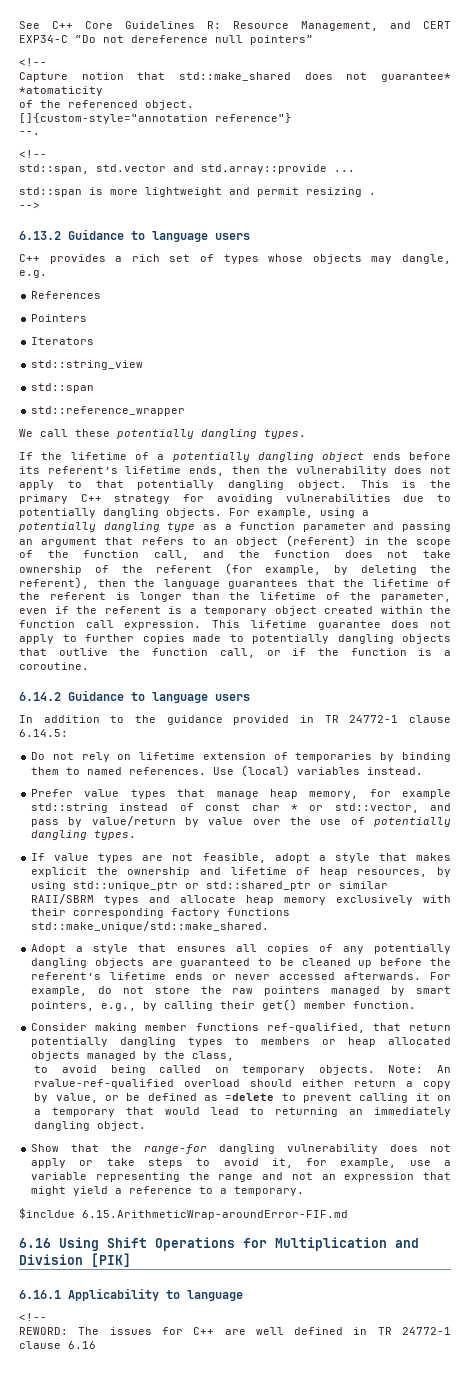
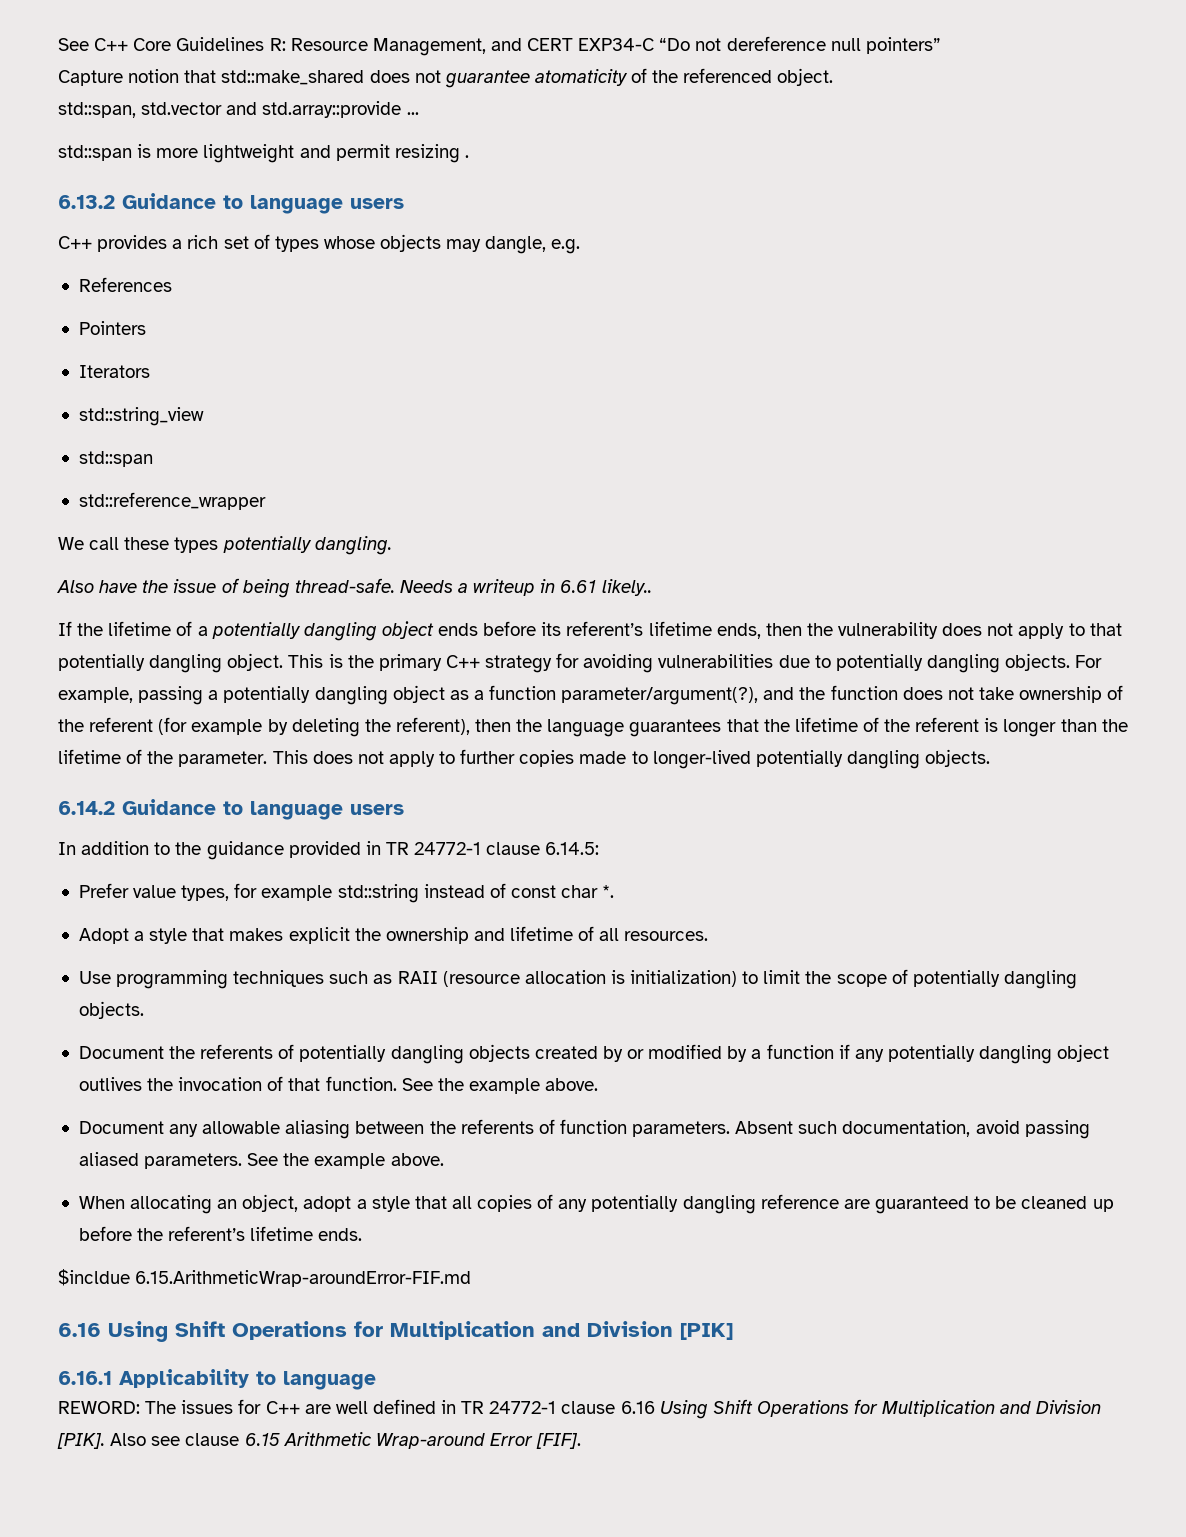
[19,58,47,66] // <!-- -> (941, 45) none
[381,72,452,82] [19,86,103,96] guarantee* *atomaticity // -> [444,69,628,88] guarantee atomaticity
[19,113,292,124] [19,131,40,135] [19,150,47,158] // []{custom-style="annotation reference"} // --. // <!-- -> (834, 77) none
[19,202,40,209] // --> -> (469, 156) none
[117,429,306,439] potentially dangling types. -> [174,536,392,555] [57,578,652,598] types potentially dangling. // Also have the issue of being thread-safe. Needs a writeup in 6.61 likely..
[320,508,369,518] [19,522,196,532] using a potentially dangling type -> [138,685,445,705] passing a potentially dangling object
[302,522,451,532] [19,535,451,547] [19,550,189,560] parameter and passing an argument that refers to an object (referent) in the scope of the function call, -> [561,687,759,705] parameter/argument(?),
[265,565,322,575] example, -> [191,719,263,735] example
[381,592,452,602] [19,606,451,616] [19,620,381,630] parameter, even if the referent is a temporary object created within the function call expression. This lifetime guarantee -> [178,750,308,767] parameter. This
[252,634,451,644] [19,648,451,658] [19,662,89,670] potentially dangling objects that outlive the function call, or if the function is a coroutine. -> [652,749,991,769] longer-lived potentially dangling objects.
[31,752,451,762] [31,765,424,777] [31,789,359,799] Do not rely on lifetime extension of temporaries by binding them to named references. Use (local) variables instead. // Prefer value types that manage heap memory, -> [78,883,230,901] Prefer value types,
[290,803,452,813] [31,816,451,827] [31,830,137,840] [31,853,310,863] * or std::vector, and pass by value/return by value over the use of potentially dangling types. // If value types are not feasible, adopt -> [602,885,615,898] [78,928,129,944] *. // Adopt
[319,867,452,877] [31,881,389,891] [31,894,451,905] [31,908,291,918] [31,921,270,932] [31,944,226,954] heap resources, by using std::unique_ptr or std::shared_ptr or similar RAII/SBRM types and allocate heap memory exclusively with their corresponding factory functions std::make_unique/std::make_shared. // Adopt a style that ensures -> [599,928,709,941] [78,969,1077,989] [78,1001,144,1019] [78,1044,1110,1064] [78,1076,599,1094] [78,1119,1090,1139] [78,1152,444,1169] [78,1194,447,1214] all resources. // Use programming techniques such as RAII (resource allocation is initialization) to limit the scope of potentially dangling objects. // Document the referents of potentially dangling objects created by or modified by a function if any potentially dangling object outlives the invocation of that function. See the example above. // Document any allowable aliasing between the referents of function parameters. Absent such documentation, avoid passing aliased parameters. See the example above. // When allocating an object, adopt a style that
[94,958,144,968] objects -> [760,1194,839,1209] reference
[175,972,451,980] [31,986,451,996] [31,999,417,1011] [31,1023,451,1033] [31,1037,451,1047] [31,1051,235,1061] [34,1065,451,1075] [34,1079,451,1089] [34,1093,452,1103] [34,1107,451,1117] [34,1121,147,1131] [31,1144,451,1154] [31,1158,452,1168] [31,1172,452,1182] [31,1186,305,1196] ends or never accessed afterwards. For example, do not store the raw pointers managed by smart pointers, e.g., by calling their get() member function. // Consider making member functions ref-qualified, that return potentially dangling types to members or heap allocated objects managed by the class, // to avoid being called on temporary objects. Note: An rvalue-ref-qualified overload should either return a copy by value, or be defined as =delete to prevent calling it on a temporary that would lead to returning an immediately dangling object. // Show that the range-for dangling vulnerability does not apply or take steps to avoid it, for example, use a variable representing the range and not an expression that might yield a reference to a temporary. -> [318,1228,363,1241] ends.
[19,1313,47,1321] // <!-- -> (376, 1380) none
(96, 1345) none -> [659,1399,1102,1419] [57,1432,582,1449] Using Shift Operations for Multiplication and Division [PIK]. Also see clause 6.15 Arithmetic Wrap-around Error [FIF].

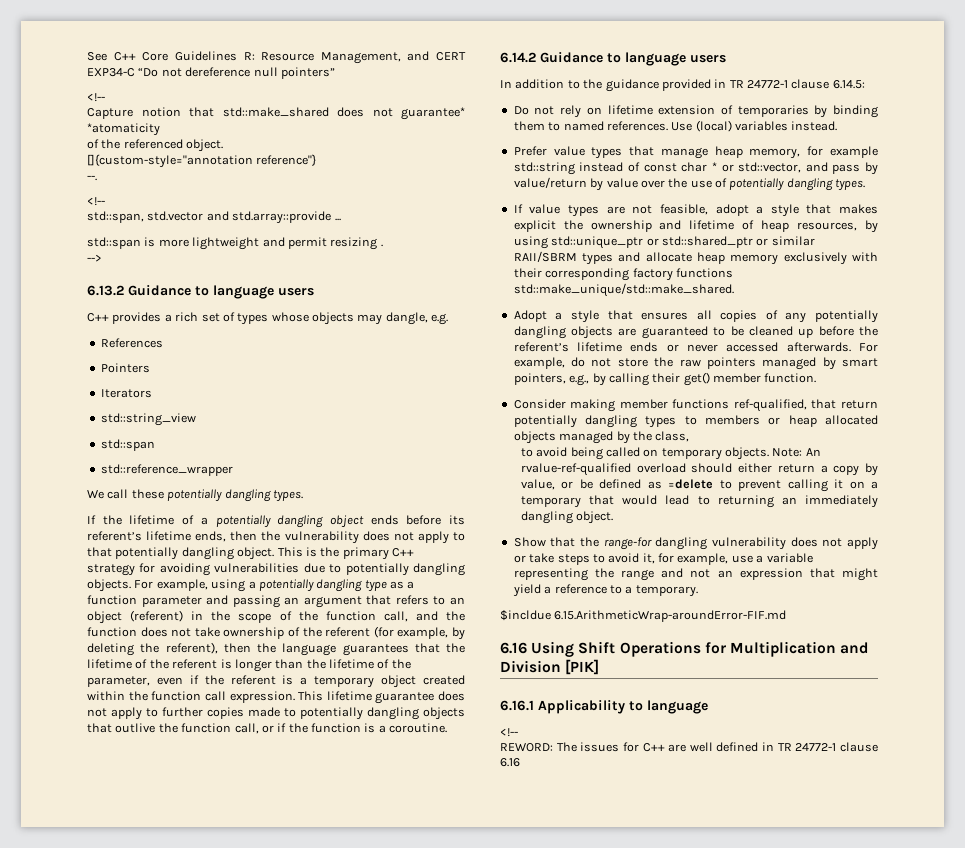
(941, 45) none -> [87,93,105,102] // <!--
[444,69,628,88] guarantee atomaticity -> [401,107,465,120] [87,123,160,136] guarantee* *atomaticity //
(834, 77) none -> [87,154,317,168] [87,175,97,181] [87,197,105,206] // []{custom-style="annotation reference"} // --. // <!--
(469, 156) none -> [87,254,102,262] // -->
[174,536,392,555] [57,578,652,598] types potentially dangling. // Also have the issue of being thread-safe. Needs a writeup in 6.61 likely.. -> [167,489,303,502] potentially dangling types.
[138,685,445,705] passing a potentially dangling object -> [211,579,387,592] using a potentially dangling type
[561,687,759,705] parameter/argument(?), -> [141,595,465,608] [87,610,408,624] parameter and passing an argument that refers to an object (referent) in the scope of the function call,
[191,719,263,735] example -> [397,627,449,639] example,
[178,750,308,767] parameter. This -> [87,675,465,688] [87,691,435,704] parameter, even if the referent is a temporary object created within the function call expression. This lifetime guarantee
[652,749,991,769] longer-lived potentially dangling objects. -> [300,707,465,720] [87,723,448,734] potentially dangling objects that outlive the function call, or if the function is a coroutine.
[78,883,230,901] Prefer value types, -> [513,105,878,118] [513,120,838,132] [513,146,801,159] Do not rely on lifetime extension of temporaries by binding them to named references. Use (local) variables instead. // Prefer value types that manage heap memory,
[602,885,615,898] [78,928,129,944] *. // Adopt -> [711,162,878,175] [513,177,866,191] [513,204,749,217] * or std::vector, and pass by value/return by value over the use of potentially dangling types. // If value types are not feasible, adopt
[599,928,709,941] [78,969,1077,989] [78,1001,144,1019] [78,1044,1110,1064] [78,1076,599,1094] [78,1119,1090,1139] [78,1152,444,1169] [78,1194,447,1214] all resources. // Use programming techniques such as RAII (resource allocation is initialization) to limit the scope of potentially dangling objects. // Document the referents of potentially dangling objects created by or modified by a function if any potentially dangling object outlives the invocation of that function. See the example above. // Document any allowable aliasing between the referents of function parameters. Absent such documentation, avoid passing aliased parameters. See the example above. // When allocating an object, adopt a style that -> [761,220,878,233] [513,236,815,249] [513,251,878,265] [513,268,733,281] [513,283,734,297] [513,310,689,323] heap resources, by using std::unique_ptr or std::shared_ptr or similar RAII/SBRM types and allocate heap memory exclusively with their corresponding factory functions std::make_unique/std::make_shared. // Adopt a style that ensures
[760,1194,839,1209] reference -> [571,326,614,339] objects
[318,1228,363,1241] ends. -> [630,342,878,352] [513,357,878,370] [513,372,817,386] [513,399,878,412] [513,415,878,428] [513,431,690,444] [520,447,821,460] [520,463,878,476] [520,479,878,492] [520,495,878,508] [520,511,614,524] [513,537,878,550] [513,553,813,565] [513,568,878,581] [512,584,698,597] ends or never accessed afterwards. For example, do not store the raw pointers managed by smart pointers, e.g., by calling their get() member function. // Consider making member functions ref-qualified, that return potentially dangling types to members or heap allocated objects managed by the class, // to avoid being called on temporary objects. Note: An rvalue-ref-qualified overload should either return a copy by value, or be defined as =delete to prevent calling it on a temporary that would lead to returning an immediately dangling object. // Show that the range-for dangling vulnerability does not apply or take steps to avoid it, for example, use a variable representing the range and not an expression that might yield a reference to a temporary.
(376, 1380) none -> [500,728,518,737] // <!--
[659,1399,1102,1419] [57,1432,582,1449] Using Shift Operations for Multiplication and Division [PIK]. Also see clause 6.15 Arithmetic Wrap-around Error [FIF]. -> (520, 762) none

